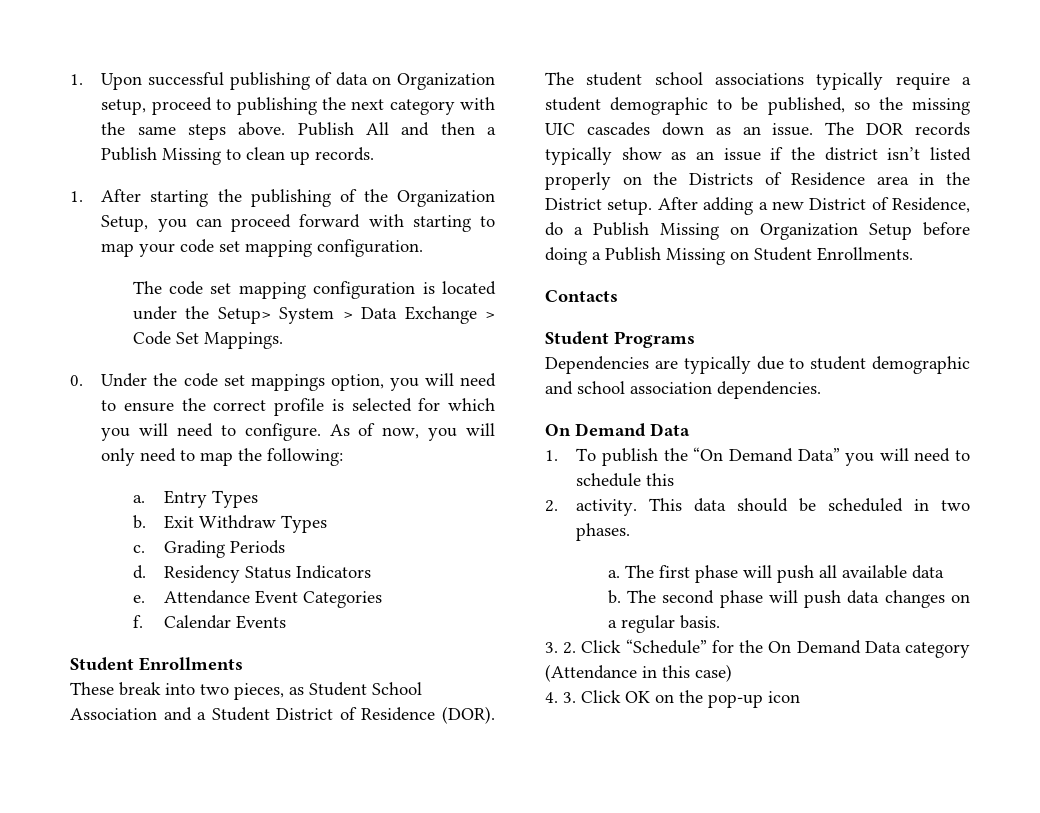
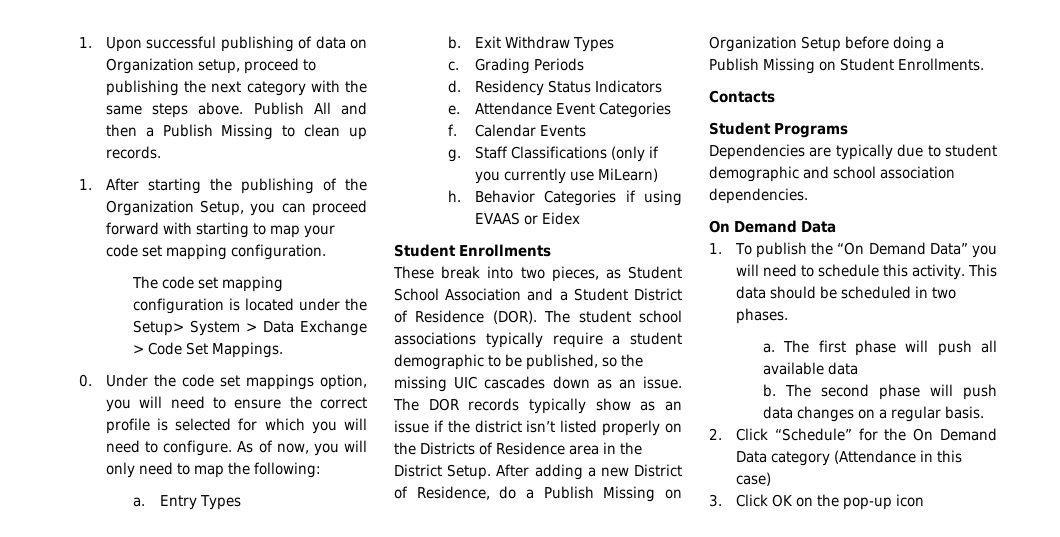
(287, 622) none -> [447,146,659,162] [474,168,658,184] [447,190,682,206] [474,212,580,225] // g. Staff Classifications (only if you currently use MiLearn) // h. Behavior Categories if using EVAAS or Eidex
[607,199,653,215] setup. -> [447,464,492,480] Setup.
[545,500,558,512] // 2. -> (908, 270) none
[545,642,558,653] 3. -> (984, 412) none
[545,692,558,703] 4. -> (771, 479) none

